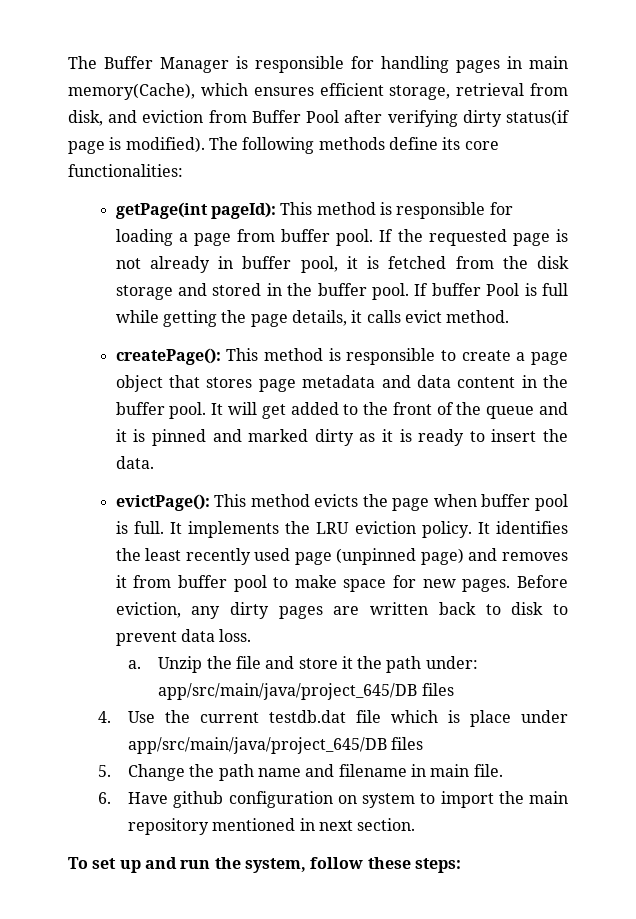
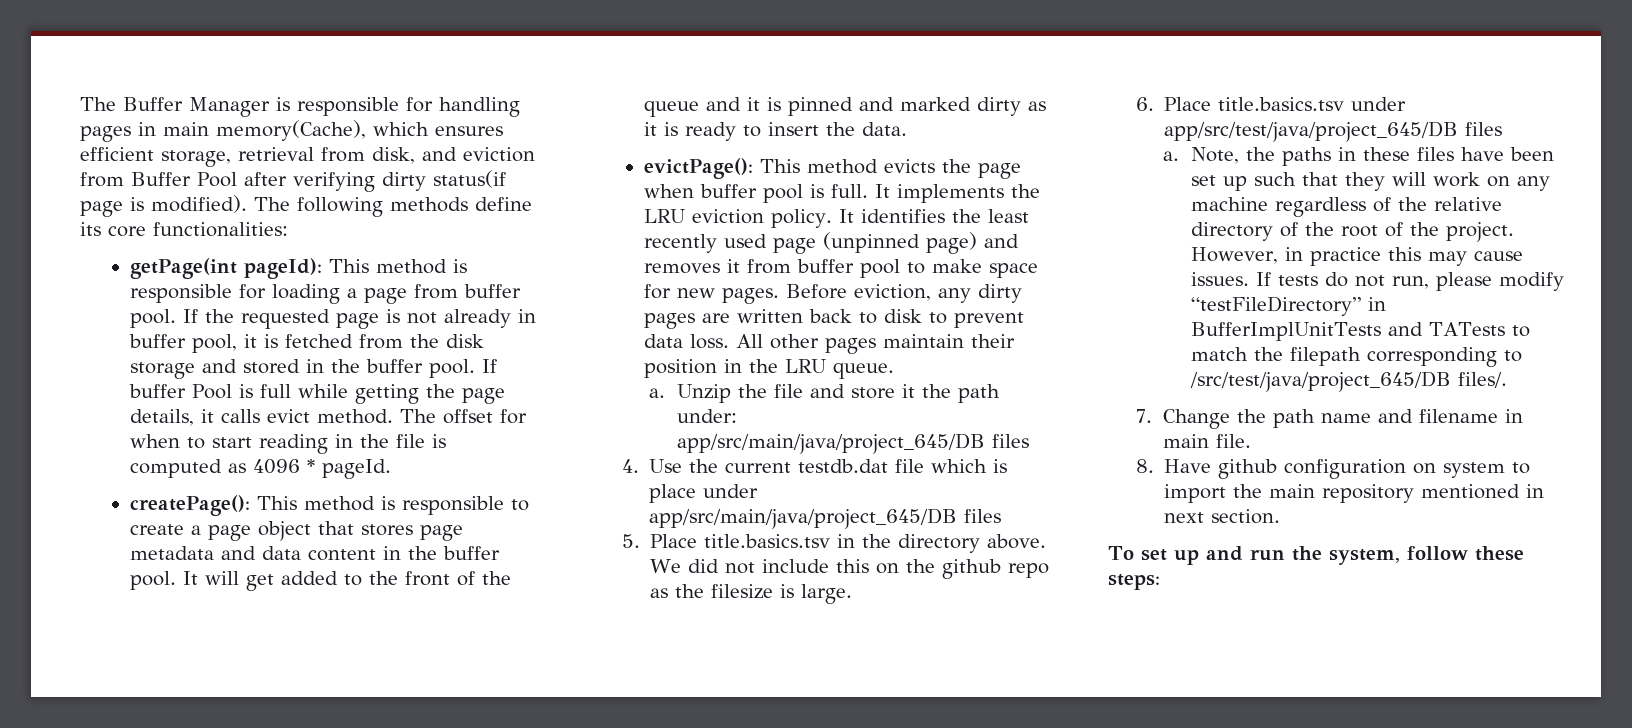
(510, 316) none -> [400,409,528,424] [130,434,447,454] [130,459,392,479] The offset for when to start reading in the file is computed as 4096 * pageId.
(252, 635) none -> [736,334,1016,354] [644,359,895,379] All other pages maintain their position in the LRU queue.
(112, 771) none -> [649,534,1046,553] [649,559,1049,579] [649,584,852,604] [1135,97,1406,111] [1163,121,1502,142] [1163,147,1555,166] [1191,172,1551,191] [1191,197,1503,217] [1191,222,1515,242] [1191,247,1524,266] [1191,272,1565,291] [1191,296,1387,316] [1191,322,1531,341] [1191,347,1523,367] [1190,371,1508,392] [1135,409,1152,423] Place title.basics.tsv in the directory above. We did not include this on the github repo as the filesize is large. // 6. Place title.basics.tsv under app/src/test/java/project_645/DB files // a. Note, the paths in these files have been set up such that they will work on any machine regardless of the relative directory of the root of the project. However, in practice this may cause issues. If tests do not run, please modify “testFileDirectory” in BufferImplUnitTests and TATests to match the filepath corresponding to /src/test/java/project_645/DB files/. // 7.
[98,792,112,804] 6. -> [1135,459,1154,473] 8.

